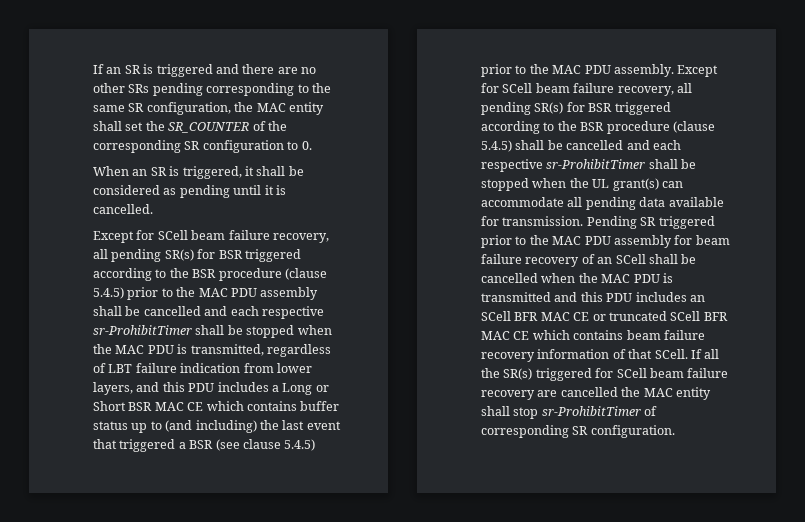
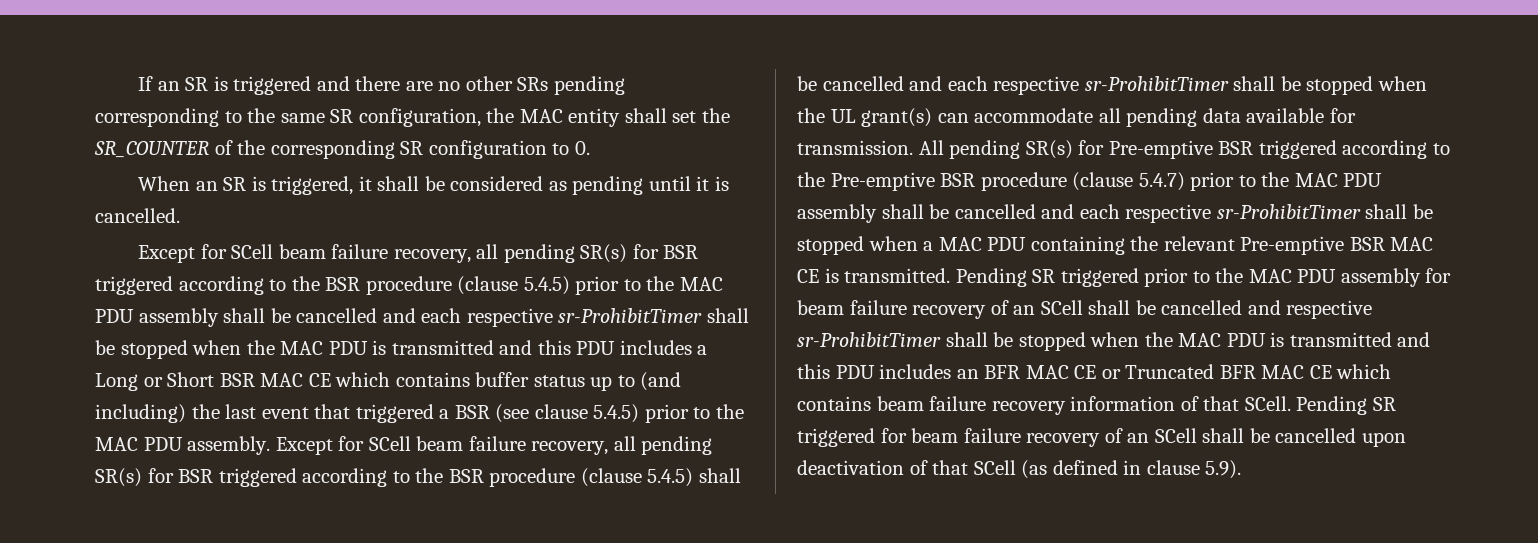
[190,344,331,357] [93,363,312,373] [93,382,133,395] transmitted, regardless of LBT failure indication from lower layers, -> [391,340,494,355] transmitted
(584, 221) none -> [918,140,1450,159] [797,172,1383,191] [797,204,1433,223] [797,236,1434,255] [797,268,951,283] All pending SR(s) for Pre-emptive BSR triggered according to the Pre-emptive BSR procedure (clause 5.4.7) prior to the MAC PDU assembly shall be cancelled and each respective sr-ProhibitTimer shall be stopped when a MAC PDU containing the relevant Pre-emptive BSR MAC CE is transmitted.
(538, 278) none -> [1247,300,1373,319] [797,332,1086,351] and respective sr-ProhibitTimer shall be stopped
[481,311,511,321] SCell -> (979, 374) none
[608,311,701,321] truncated SCell -> [1125,364,1215,379] Truncated
[690,349,720,359] [481,368,533,380] If all the SR(s) -> [1296,396,1396,415] Pending SR
[616,368,729,378] [481,387,711,400] [481,406,658,419] [481,425,675,438] SCell beam failure recovery are cancelled the MAC entity shall stop sr-ProhibitTimer of corresponding SR configuration. -> [911,428,1406,447] [797,460,1242,479] beam failure recovery of an SCell shall be cancelled upon deactivation of that SCell (as defined in clause 5.9).

